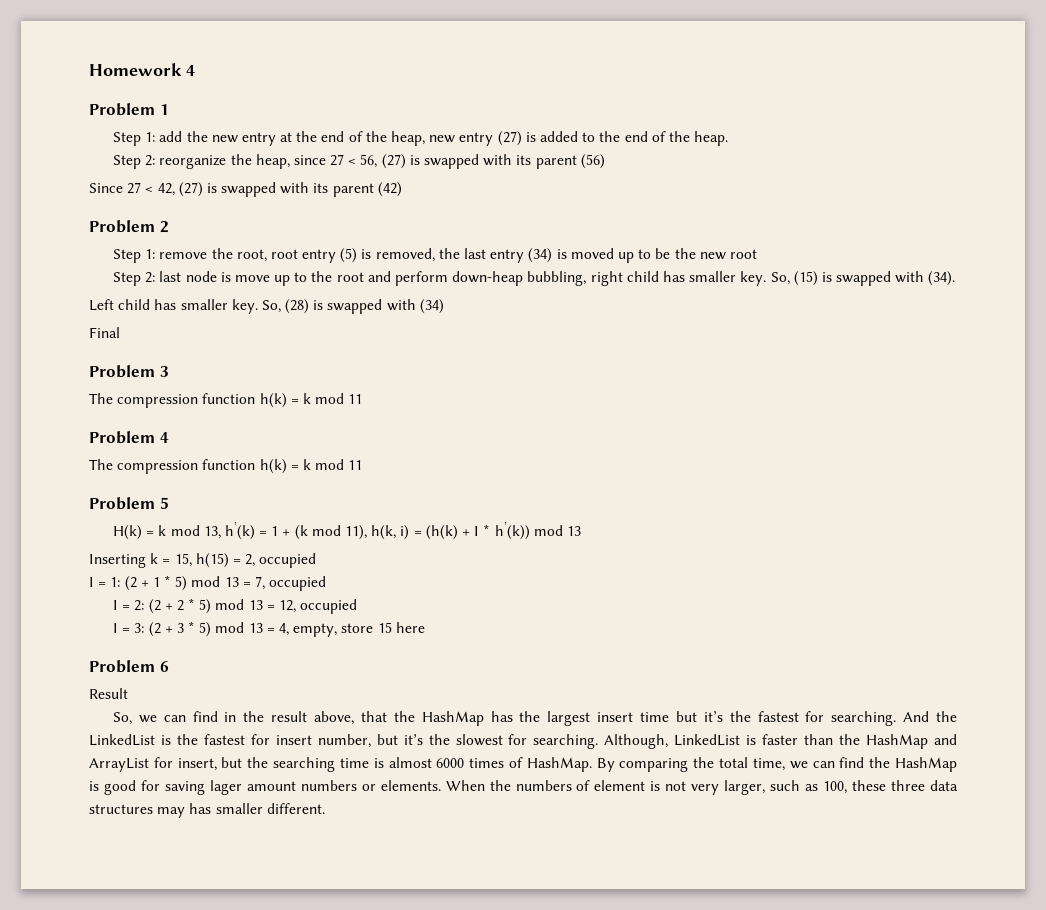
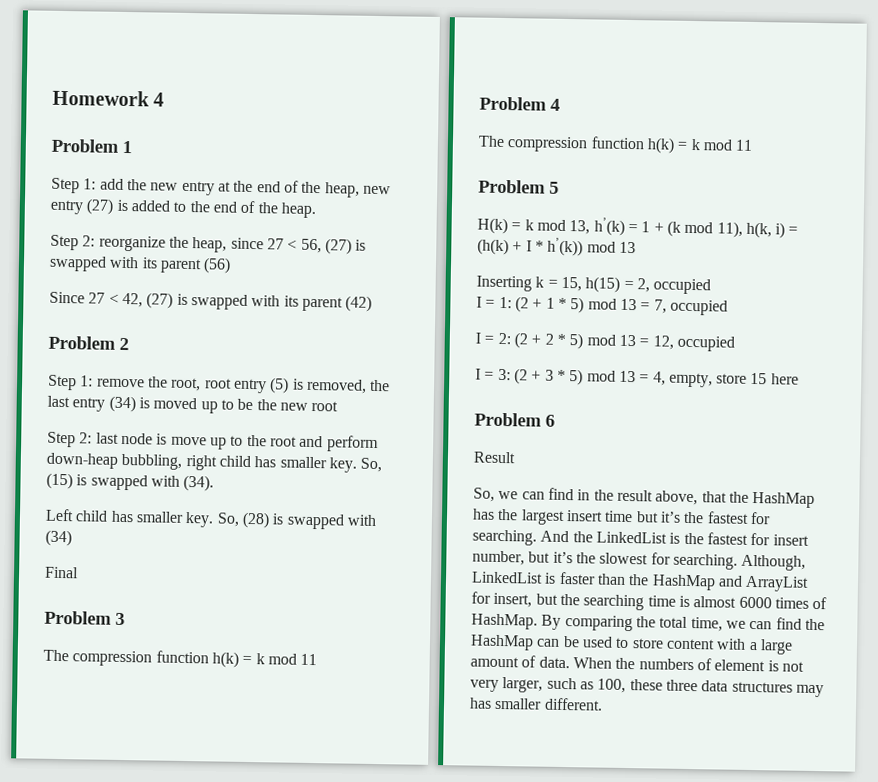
[89,780,441,795] is good for saving lager amount numbers or elements. -> [536,636,793,655] [470,655,570,669] can be used to store content with a large amount of data.

